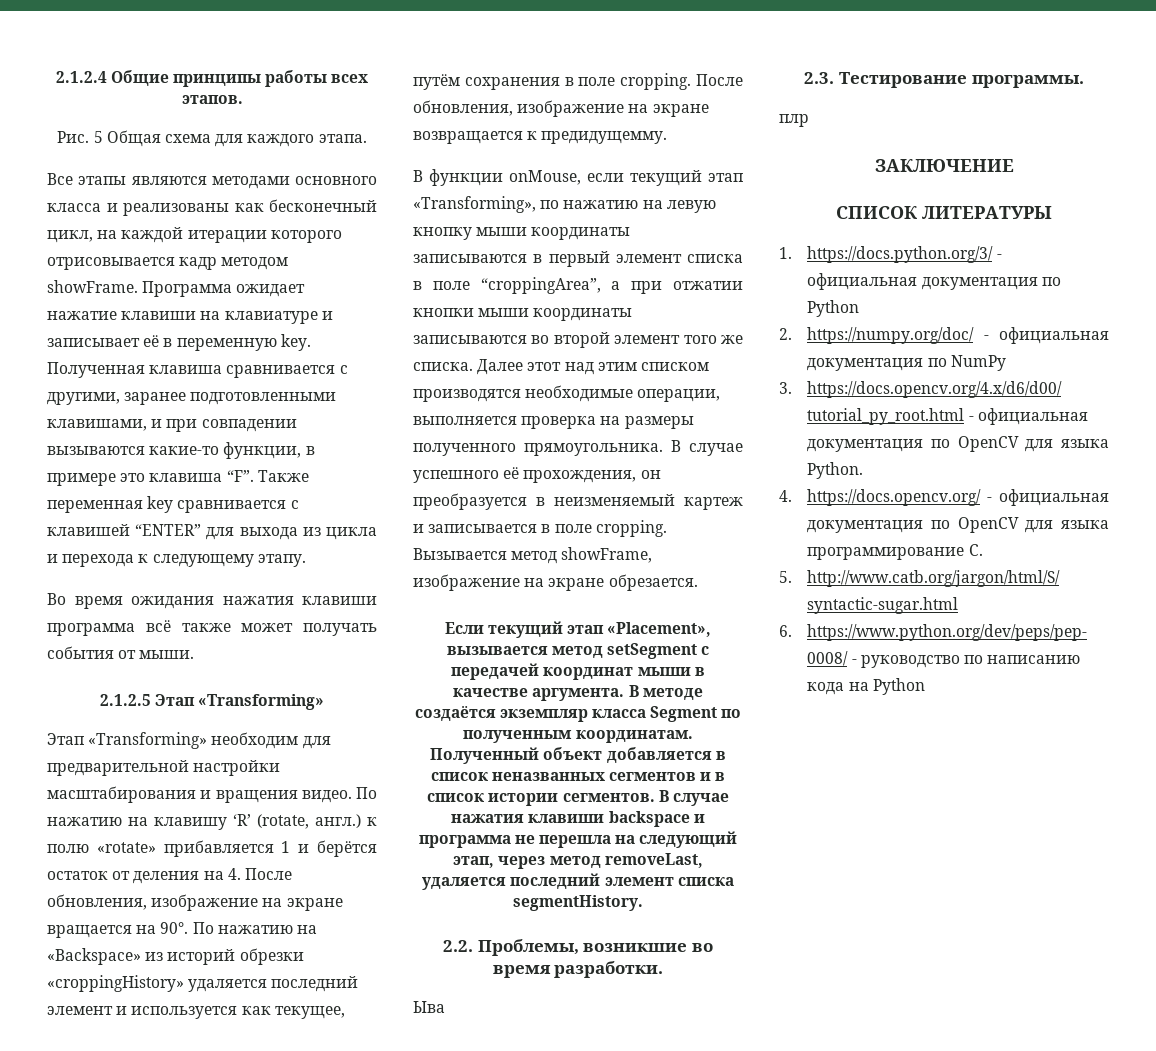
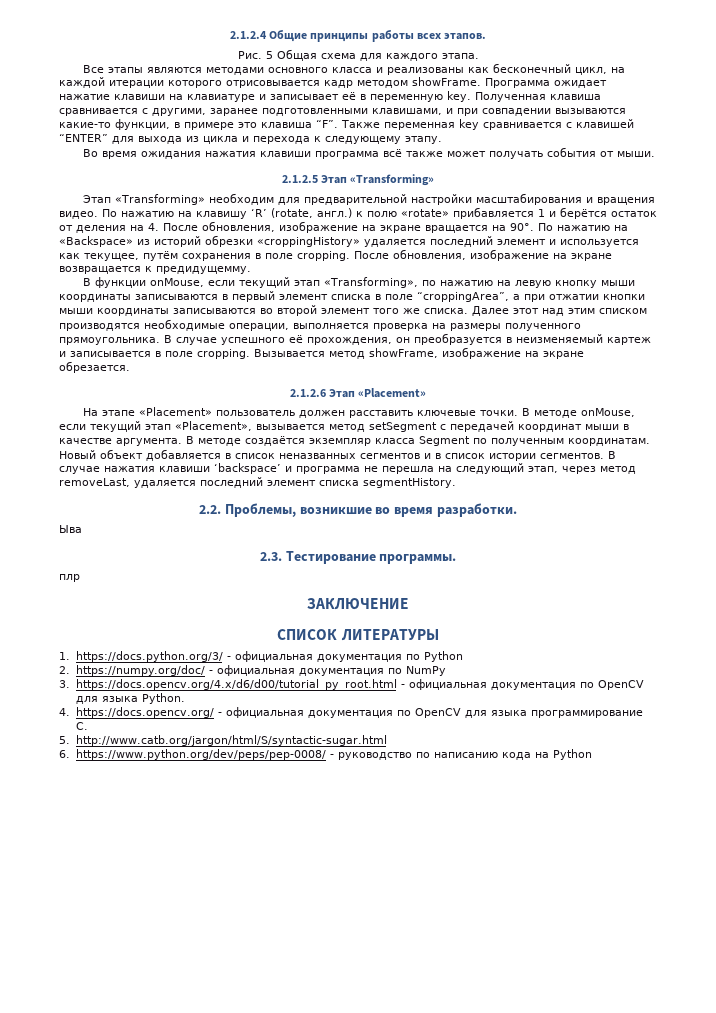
[444,622,484,634] Если -> [289,388,427,398] [82,407,635,418] [59,424,86,430] 2.1.2.6 Этап «Placement» // На этапе «Placement» пользователь должен расставить ключевые точки. В методе onMouse, если
[430,747,540,764] Полученный -> [59,450,96,459] Новый
[608,811,690,827] backspace -> [214,463,281,474] ‘backspace’

